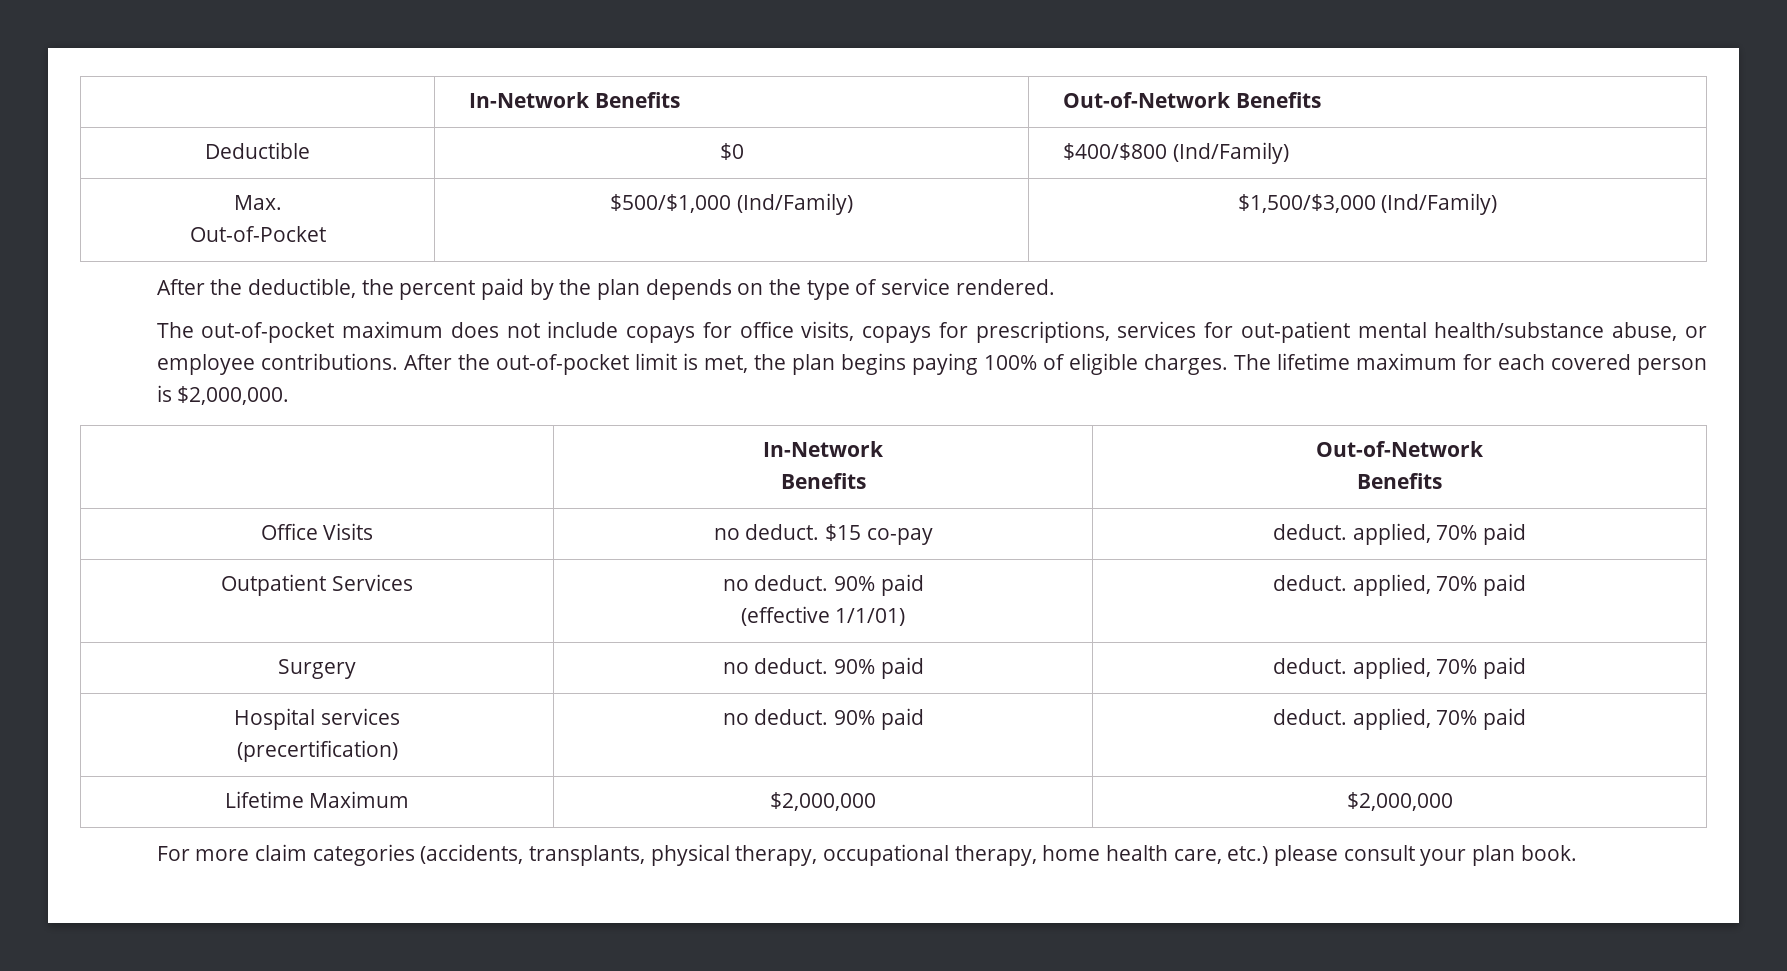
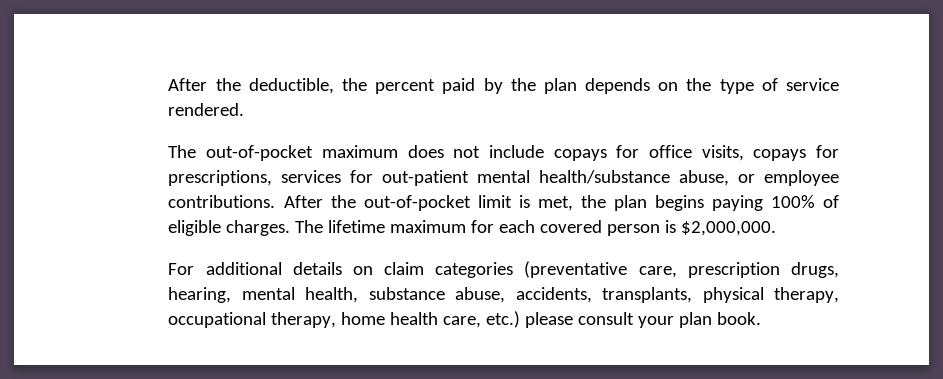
[468,92,680,108] [1062,92,1321,108] [205,142,310,159] [719,143,744,160] [1062,142,1289,164] [233,195,282,210] [189,226,326,242] [610,193,853,215] [1237,193,1498,215] | In-Network Benefits | Out-of-Network Benefits // Deductible | $0 | $400/$800 (Ind/Family) // Max. // Out-of-Pocket | $500/$1,000 (Ind/Family) | $1,500/$3,000 (Ind/Family) // -> (168, 84) none
[763,441,884,457] [780,473,866,489] [1316,441,1484,457] [1357,473,1442,489] [260,523,374,540] [713,524,933,545] [1272,523,1527,545] [221,574,413,596] [722,574,924,596] [740,606,906,626] [1272,574,1527,596] [278,659,356,679] [722,657,924,679] [1272,657,1527,679] [234,708,400,730] [236,740,398,762] [722,708,924,730] [1272,708,1527,730] [224,791,410,808] [770,792,876,811] [1346,792,1453,811] [156,844,524,866] // | In-Network // Benefits | Out-of-Network // Benefits // Office Visits | no deduct. $15 co-pay | deduct. applied, 70% paid // Outpatient Services | no deduct. 90% paid // (effective 1/1/01) | deduct. applied, 70% paid // Surgery | no deduct. 90% paid | deduct. applied, 70% paid // Hospital services // (precertification) | no deduct. 90% paid | deduct. applied, 70% paid // Lifetime Maximum | $2,000,000 | $2,000,000 // For more claim categories (accidents, -> [168,261,839,278] [168,287,592,303] // For additional details on claim categories (preventative care, prescription drugs, hearing, mental health, substance abuse, accidents,

